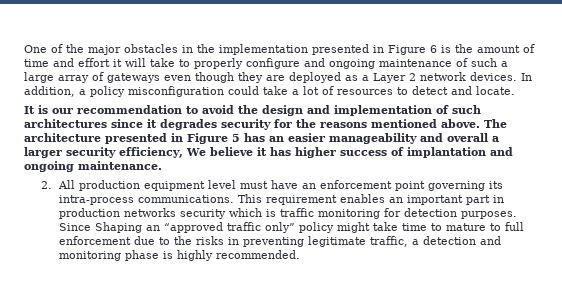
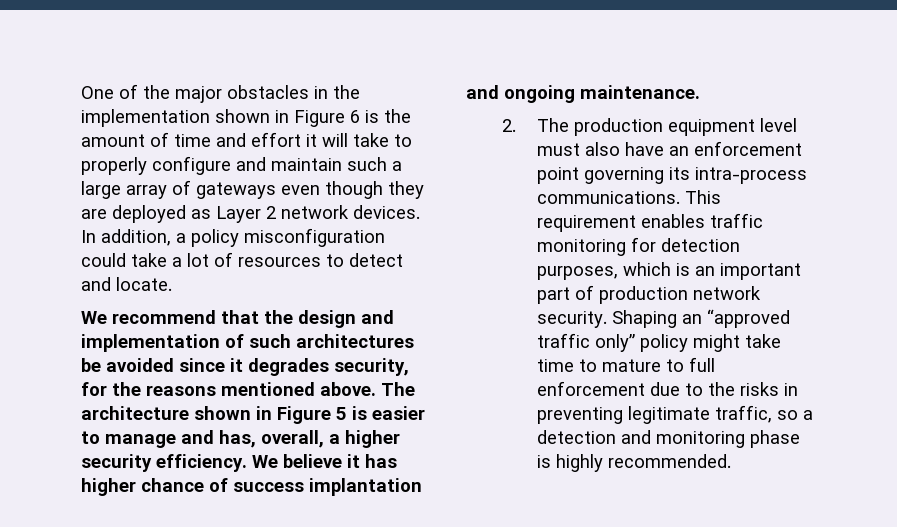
[312,44,369,55] presented -> [215,109,270,123] shown
[329,58,468,69] ongoing maintenance of -> [271,158,342,171] maintain
[362,75,369,81] a -> (211, 214) none
[24,105,234,114] It is our recommendation to avoid -> [81,310,259,324] We recommend that
(107, 123) none -> [81,358,174,372] be avoided
[221,119,271,130] security -> [334,358,409,376] security,
[105,133,167,144] presented -> [194,406,251,420] shown
[244,133,499,144] [24,147,183,158] has an easier manageability and overall a larger security efficiency, -> [352,406,425,420] [81,430,400,448] [81,454,247,472] is easier to manage and has, overall, a higher security efficiency.
[340,147,404,156] success of -> [141,478,304,492] chance of success
[57,180,75,189] All -> [537,118,570,132] The
(268, 185) none -> [585,142,621,156] also
[388,195,504,205] [58,208,517,219] [58,223,91,231] an important part in production networks security which is traffic monitoring for detection purposes. Since -> [710,213,764,228] [537,237,741,256] [537,262,802,280] [537,285,762,304] [537,311,608,328] traffic monitoring for detection purposes, which is an important part of production network security.
(408, 241) none -> [777,410,799,420] so

